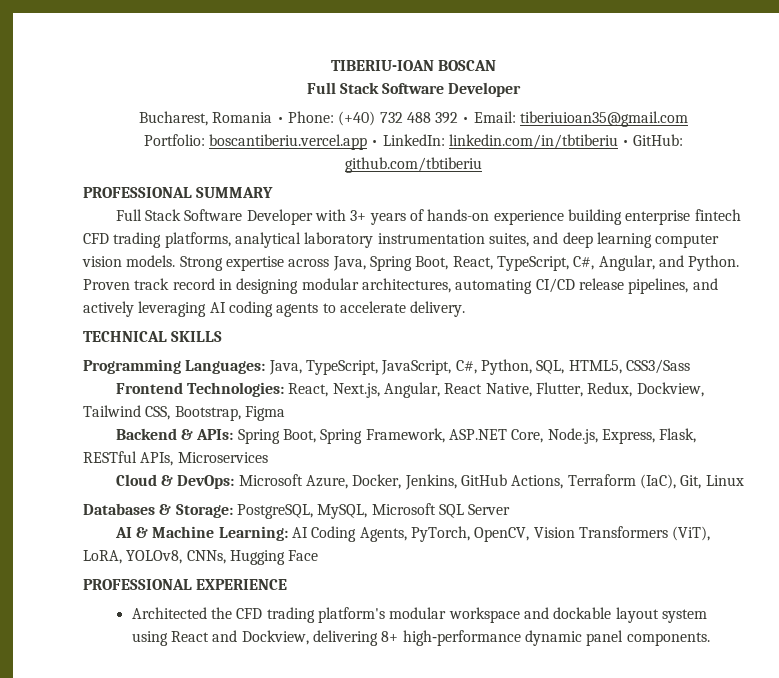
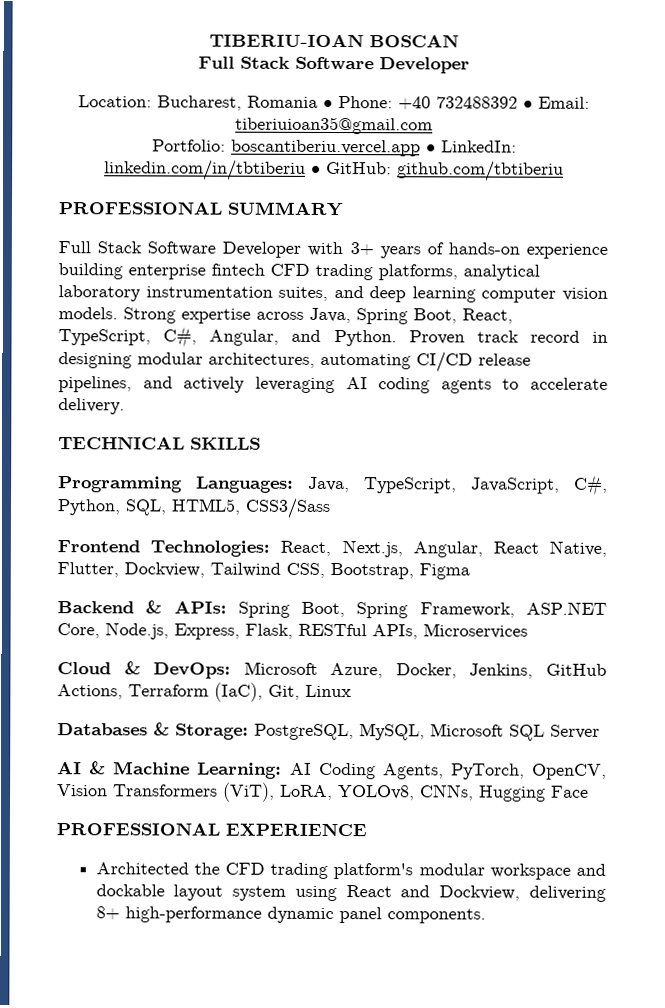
(522, 89) none -> [78,95,152,108] Location:
[338,111,459,126] (+40) 732 488 392 -> [398,96,518,110] +40 732488392
[587,382,633,397] Redux, -> (119, 570) none

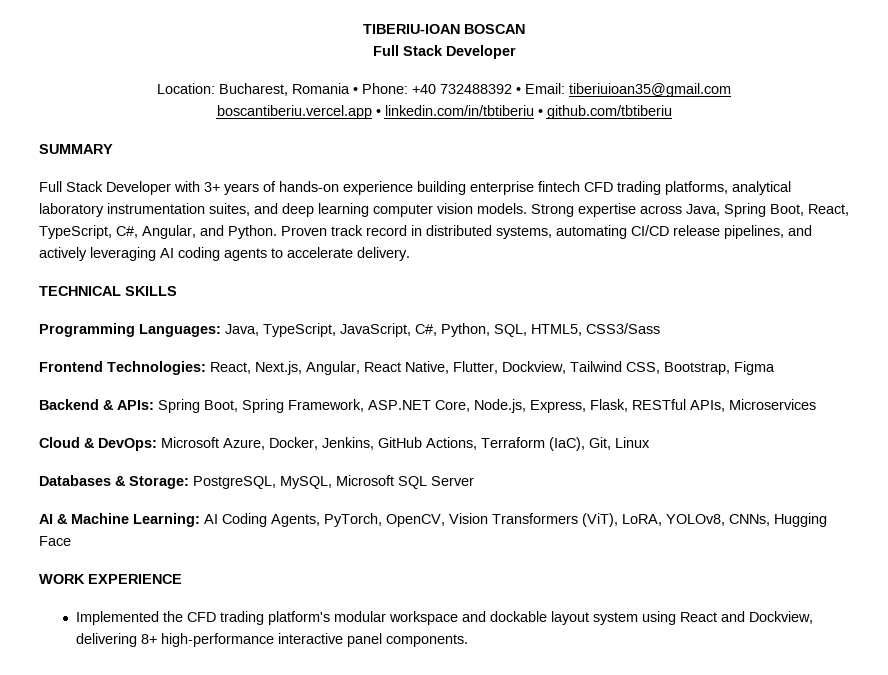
[295,56,374,70] Software -> (443, 50) none
[151,139,226,152] Portfolio: -> (731, 90) none
[440,140,517,153] LinkedIn: -> (381, 112) none
[326,161,392,175] GitHub: -> (543, 112) none
[58,201,223,215] PROFESSIONAL -> (672, 112) none
[147,241,217,256] Software -> (103, 186) none
[58,352,315,369] designing modular architectures, -> [426,225,552,239] distributed systems,
[56,822,220,836] PROFESSIONAL -> [39,574,85,584] WORK
[95,862,189,875] Architected -> [75,611,159,625] Implemented
[266,906,334,924] dynamic -> [277,633,343,644] interactive

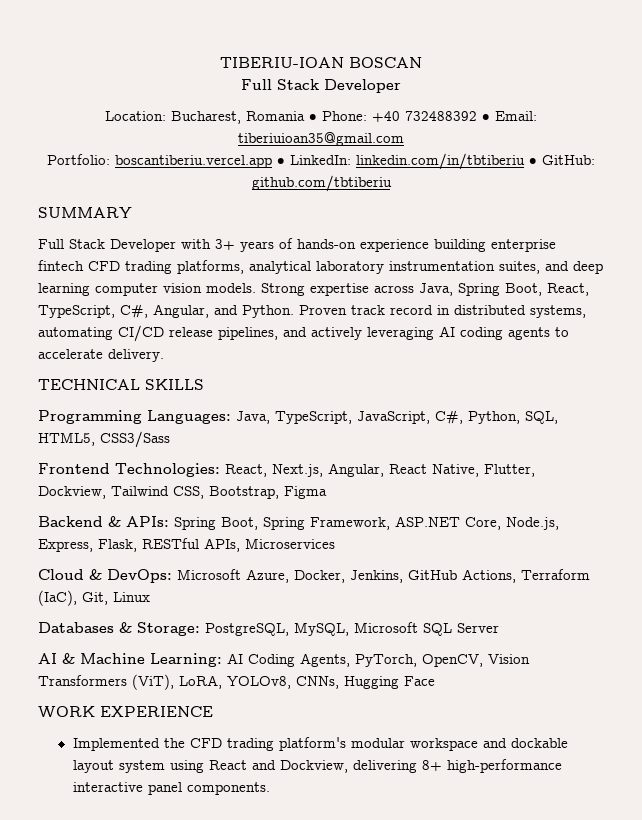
(731, 90) none -> [47,154,110,165] Portfolio:
(381, 112) none -> [290,155,351,165] LinkedIn:
(543, 112) none -> [542,155,595,165] GitHub:

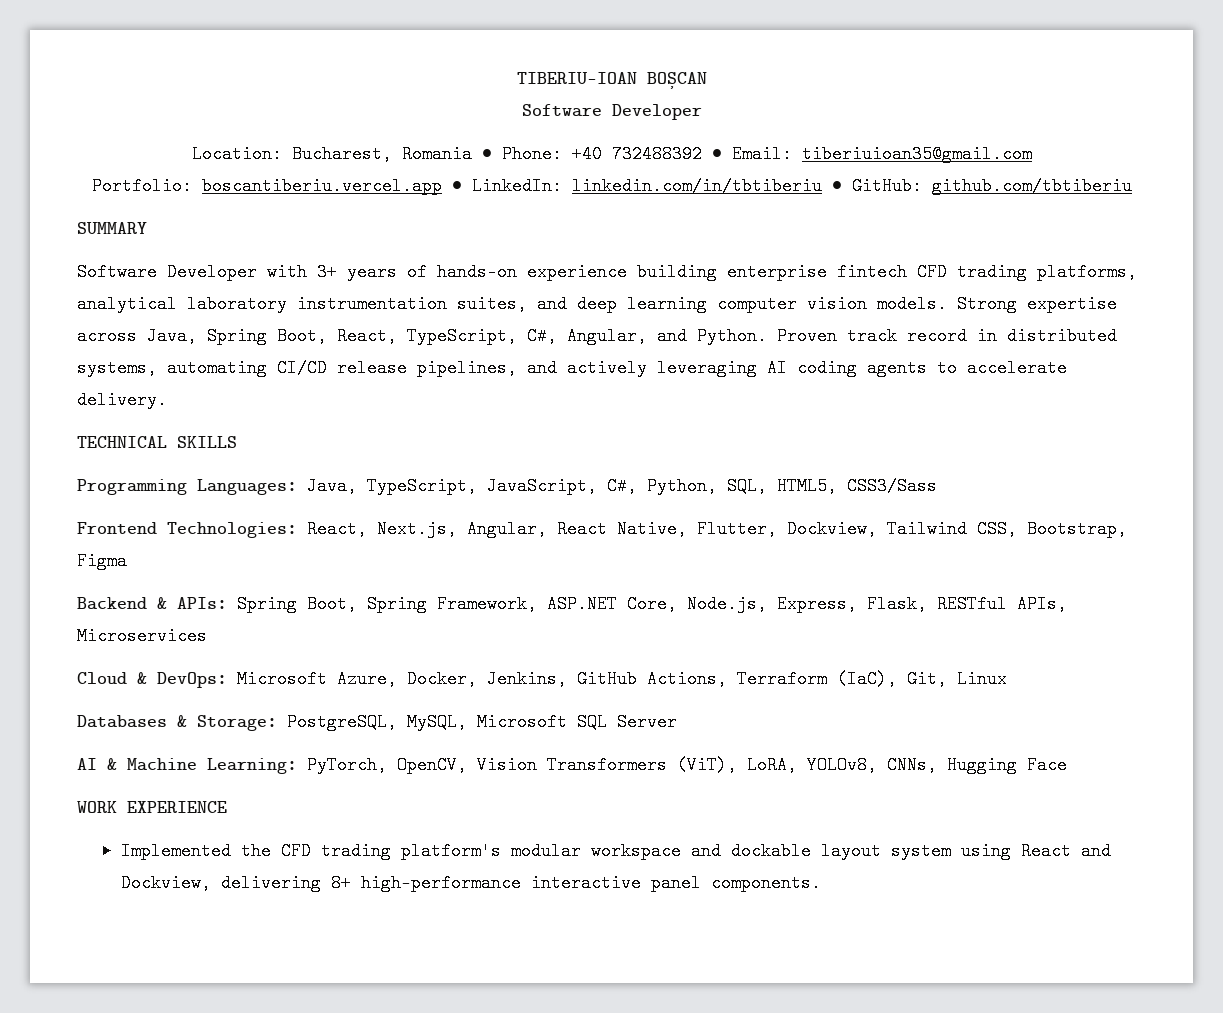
[349,57,422,68] [241,79,319,90] BOSCAN // Full Stack -> [646,72,707,89] [521,104,602,117] BOȘCAN // Software
[38,239,105,249] Full Stack -> [77,263,157,281] Software
[227,653,350,667] AI Coding Agents, -> (297, 766) none

